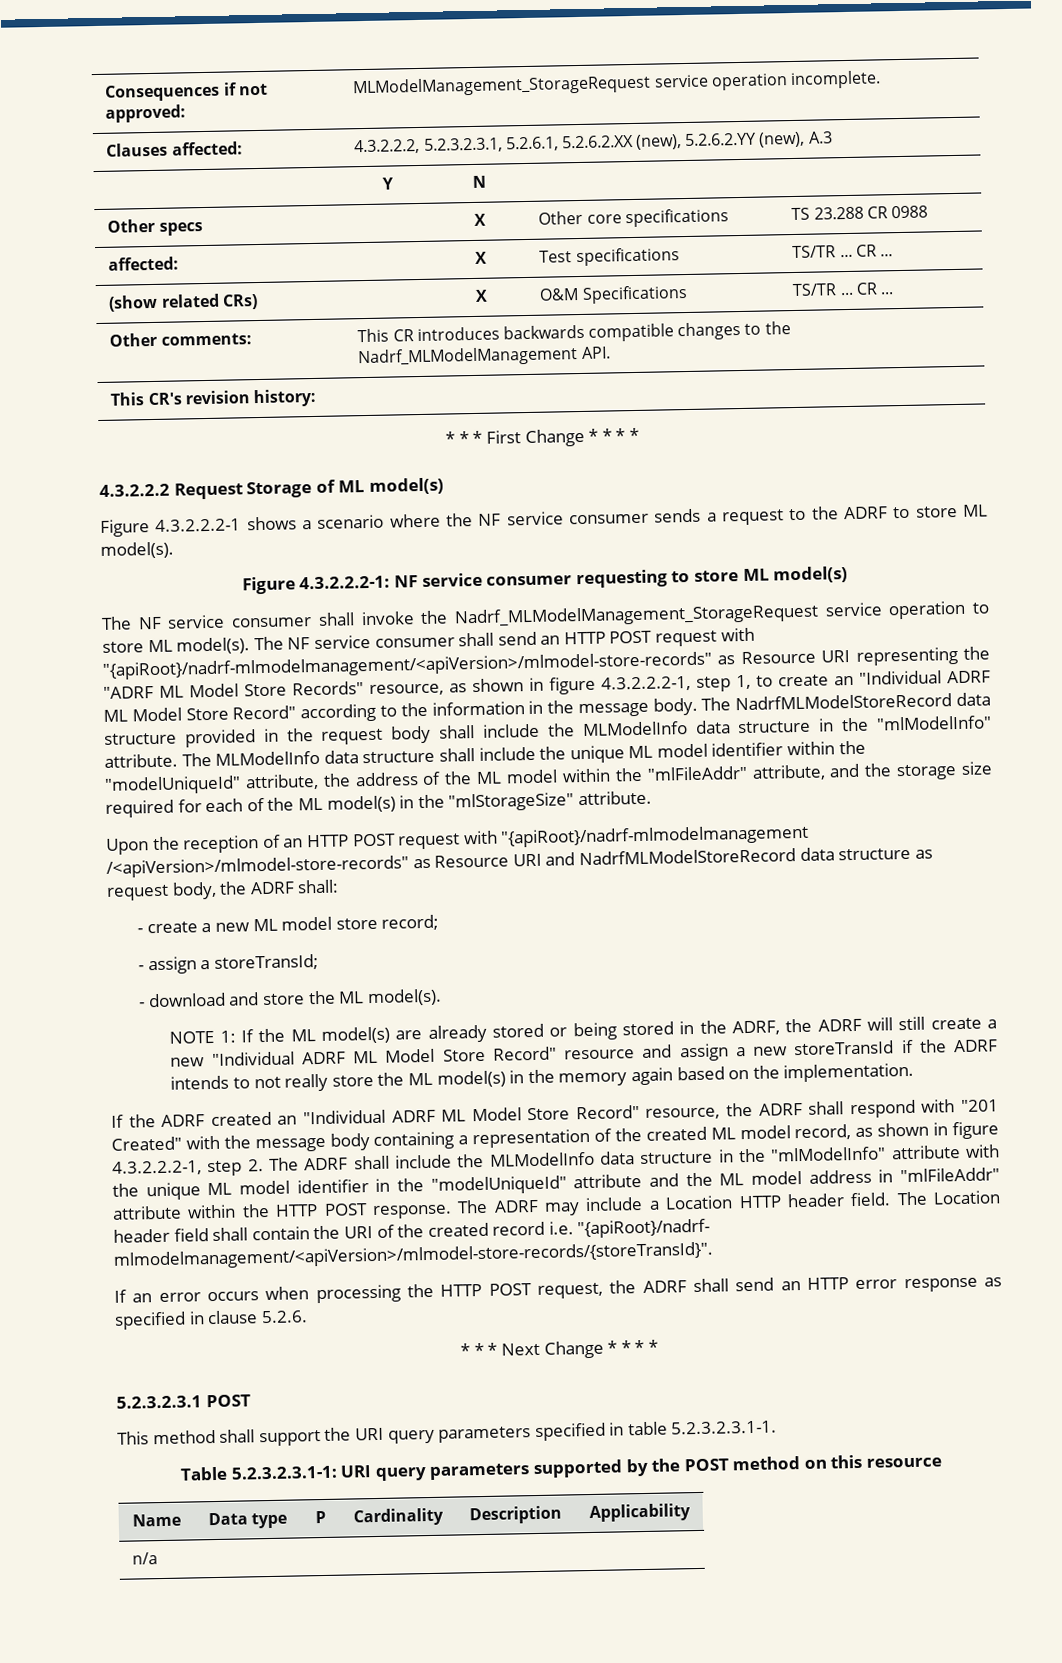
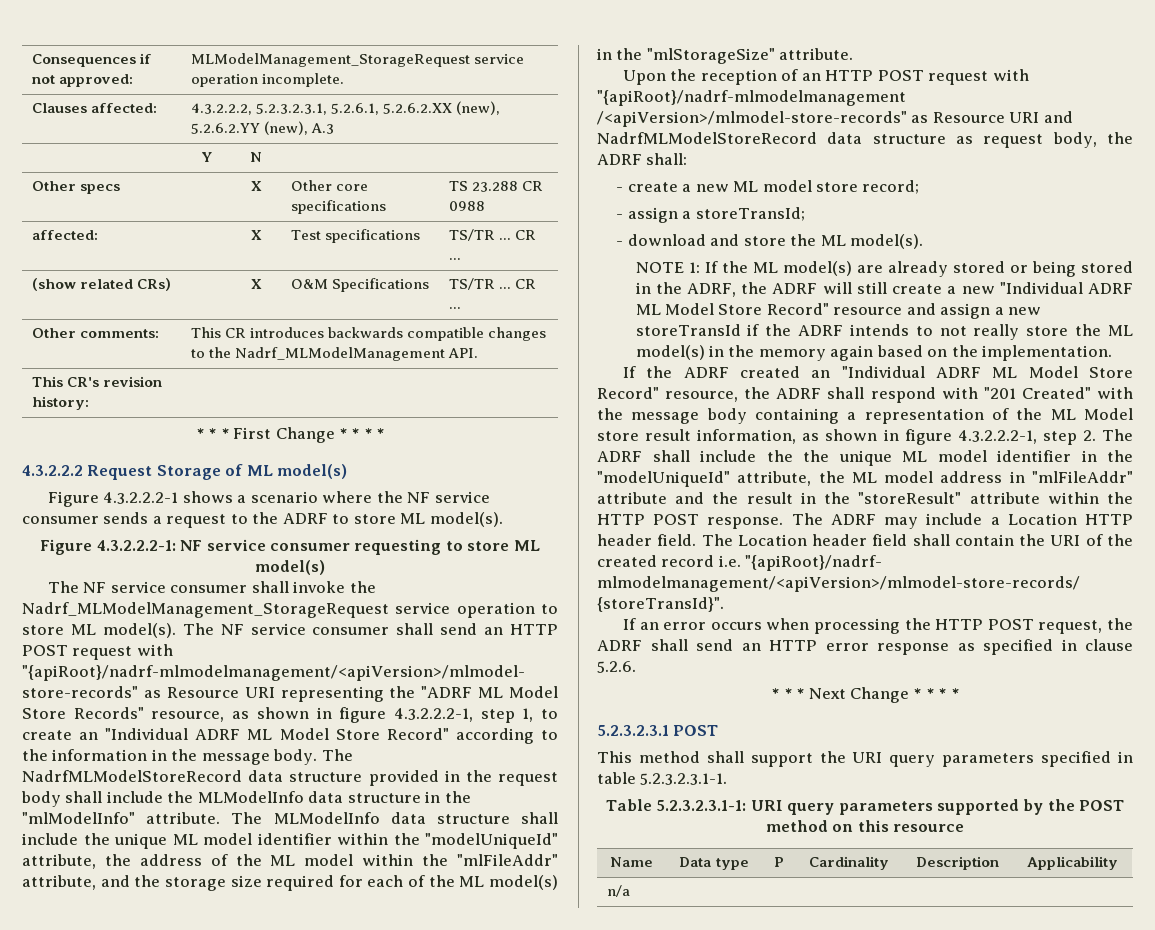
[645,1124,852,1141] created ML model record, -> [1050,408,1133,420] [597,429,797,444] ML Model store result information,
[489,1144,1001,1167] MLModelInfo data structure in the "mlModelInfo" attribute with -> (793, 456) none
[573,1173,679,1189] attribute and -> [737,471,812,486] attribute,
(182, 1212) none -> [675,492,1040,504] and the result in the "storeResult" attribute

